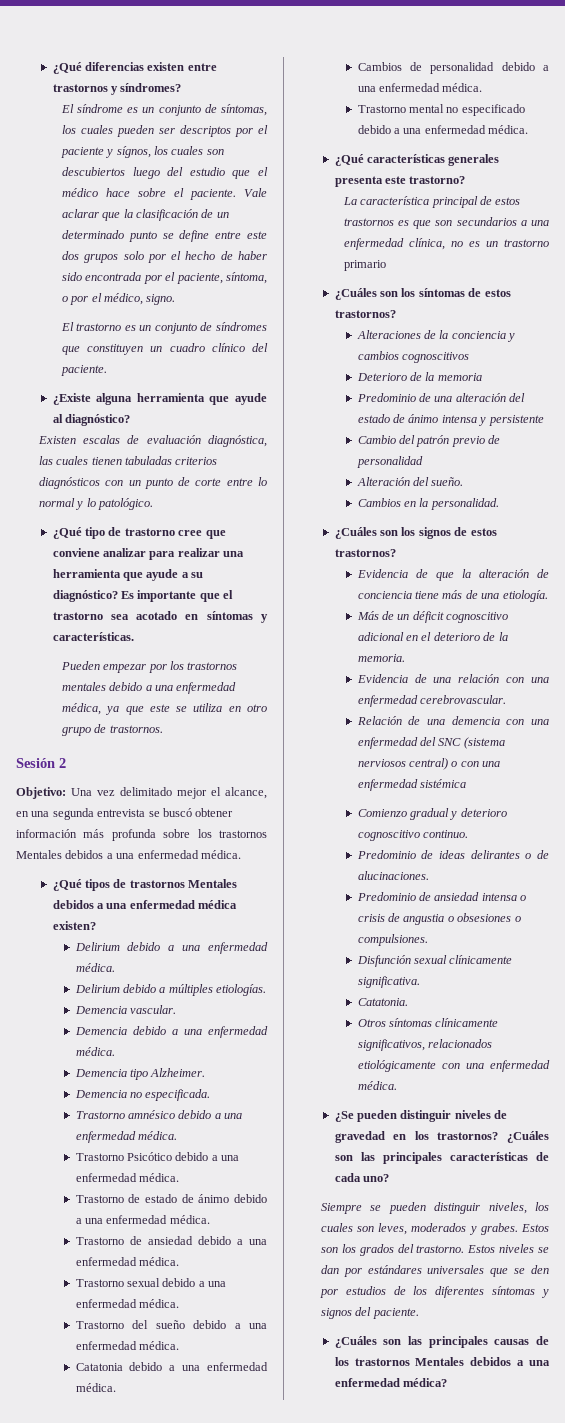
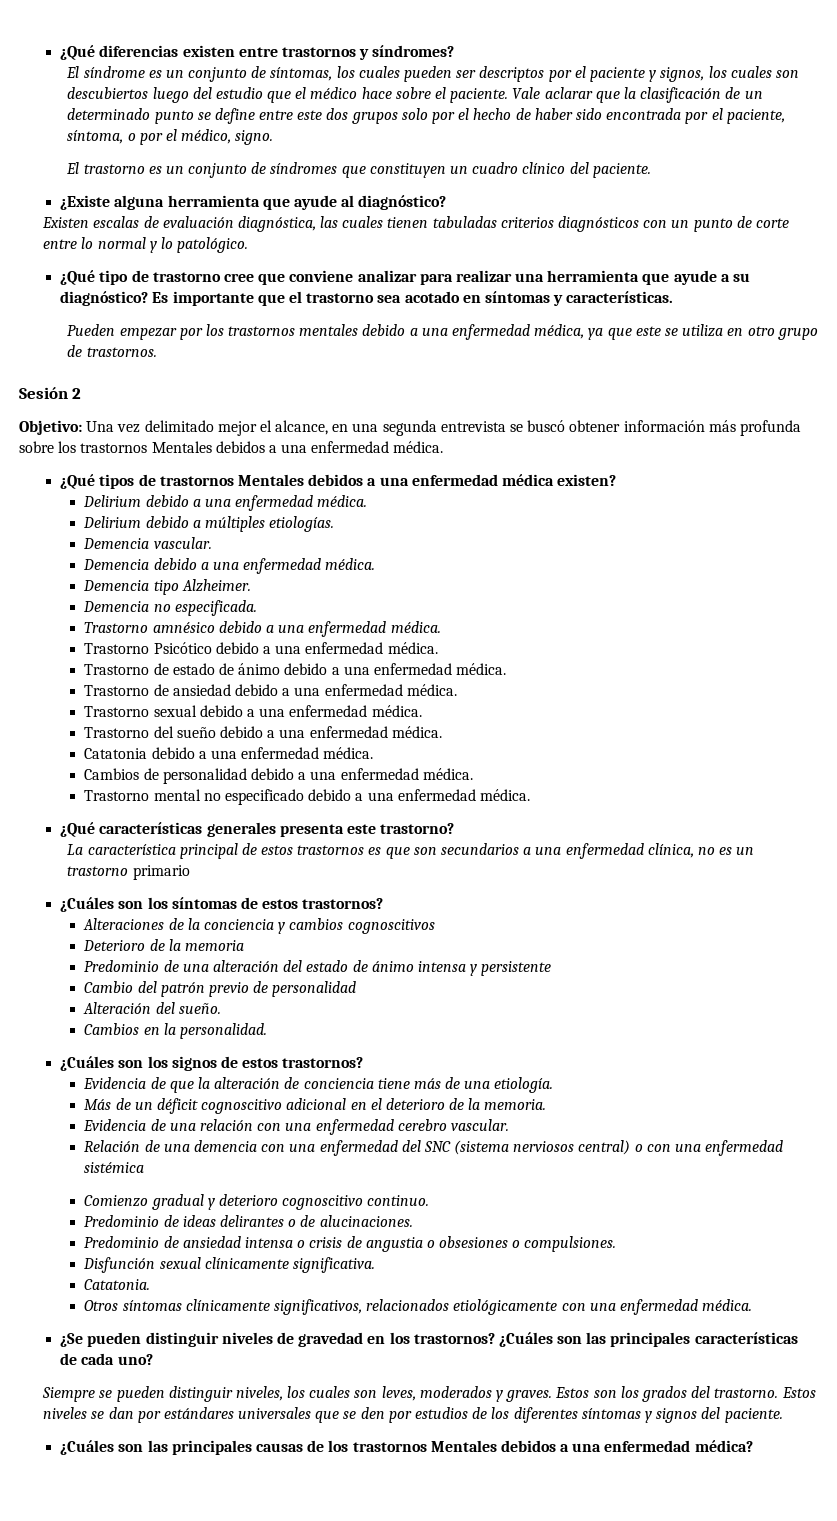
[116,146,151,158] sígnos, -> [660,67,705,82] signos,
[420,695,507,704] cerebrovascular. -> [397,1119,509,1131] cerebro vascular.
[480,1223,518,1235] grabes. -> [506,1390,553,1402] graves.

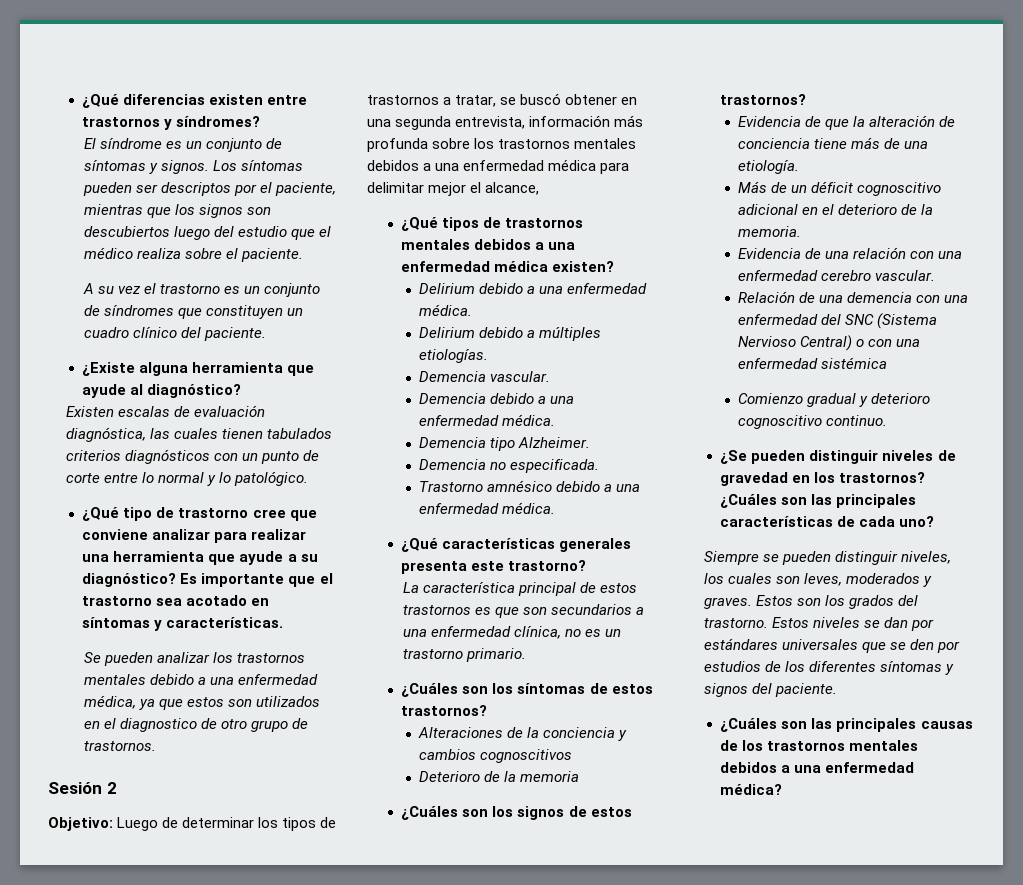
[270,66,400,81] síntomas, los cuales -> [83,160,303,174] síntomas y signos. Los síntomas
[589,66,772,82] paciente y signos, los cuales -> [274,182,336,196] [83,204,243,218] paciente, mientras que los signos
[361,87,392,99] hace -> [136,248,181,259] realiza
[512,87,763,103] [67,108,785,124] [67,129,274,145] [66,162,80,174] Vale aclarar que la clasificación de un determinado punto se define entre este dos grupos solo por el hecho de haber sido encontrada por el paciente, síntoma, o por el médico, signo. // El -> [82,283,156,294] // A su vez el
[432,216,497,228] tabuladas -> [267,428,333,439] tabulados
[67,324,203,340] Pueden empezar por -> [83,652,210,666] Se pueden analizar
[635,324,744,337] este se utiliza en -> [186,696,320,707] [83,718,217,732] estos son utilizados en el diagnostico de
[86,420,621,436] Una vez delimitado mejor el alcance, en una segunda entrevista se buscó obtener -> [117,817,337,831] [367,93,638,107] [367,116,526,130] Luego de determinar los tipos de trastornos a tratar, se buscó obtener en una segunda entrevista,
[151,441,444,453] Mentales debidos a una enfermedad médica. -> [574,138,637,149] [367,159,630,174] [367,182,540,196] mentales debidos a una enfermedad médica para delimitar mejor el alcance,
[237,474,304,486] Mentales -> [401,239,471,250] mentales
[84,642,438,654] [84,663,507,675] [84,684,457,696] [84,705,422,717] [84,726,442,738] [84,747,374,759] [84,768,473,784] [84,789,530,805] // Trastorno Psicótico debido a una enfermedad médica. // Trastorno de estado de ánimo debido a una enfermedad médica. // Trastorno de ansiedad debido a una enfermedad médica. // Trastorno sexual debido a una enfermedad médica. // Trastorno del sueño debido a una enfermedad médica. // Catatonia debido a una enfermedad médica. // Cambios de personalidad debido a una enfermedad médica. // Trastorno mental no especificado debido a una enfermedad médica. -> (556, 508) none
[132,865,190,880] primario -> [465,648,526,662] primario.
[84,960,552,976] [84,981,357,997] [83,1002,221,1014] [84,1023,267,1039] // Predominio de una alteración del estado de ánimo intensa y persistente // Cambio del patrón previo de personalidad // Alteración del sueño. // Cambios en la personalidad. -> (580, 776) none
[454,1140,631,1155] (sistema nerviosos central) -> [877,313,938,329] [738,335,853,351] (Sistema Nervioso Central)
[84,1215,413,1227] [84,1236,617,1252] [83,1257,375,1273] [84,1279,151,1290] [84,1299,753,1315] // Predominio de ideas delirantes o de alucinaciones. // Predominio de ansiedad intensa o crisis de angustia o obsesiones o compulsiones. // Disfunción sexual clínicamente significativa. // Catatonia. // Otros síntomas clínicamente significativos, relacionados etiológicamente con una enfermedad médica. -> (888, 420) none
[430,1440,497,1452] Mentales -> [849,740,919,751] mentales

